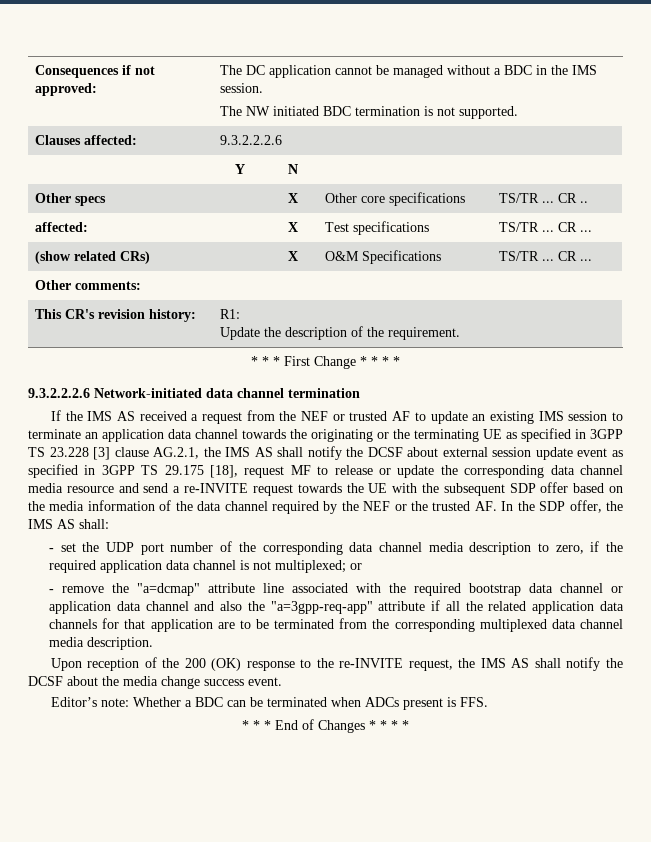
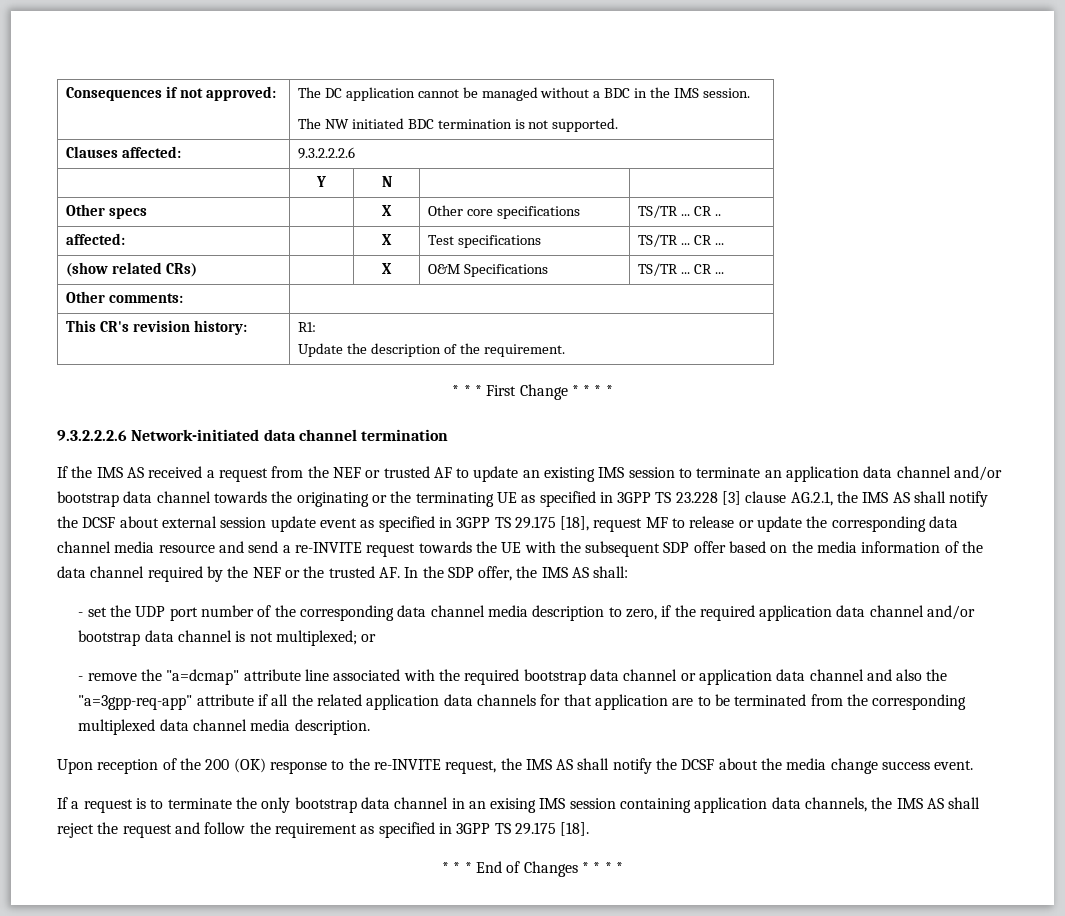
(238, 434) none -> [954,466,1003,481] [57,491,211,507] and/or bootstrap data channel
(237, 565) none -> [927,605,976,620] [78,630,233,646] and/or bootstrap data channel
[50,697,488,710] Editor’s note: Whether a BDC can be terminated when ADCs present is FFS. -> [57,797,981,813] [57,822,590,838] If a request is to terminate the only bootstrap data channel in an exising IMS session containing application data channels, the IMS AS shall reject the request and follow the requirement as specified in 3GPP TS 29.175 [18].

